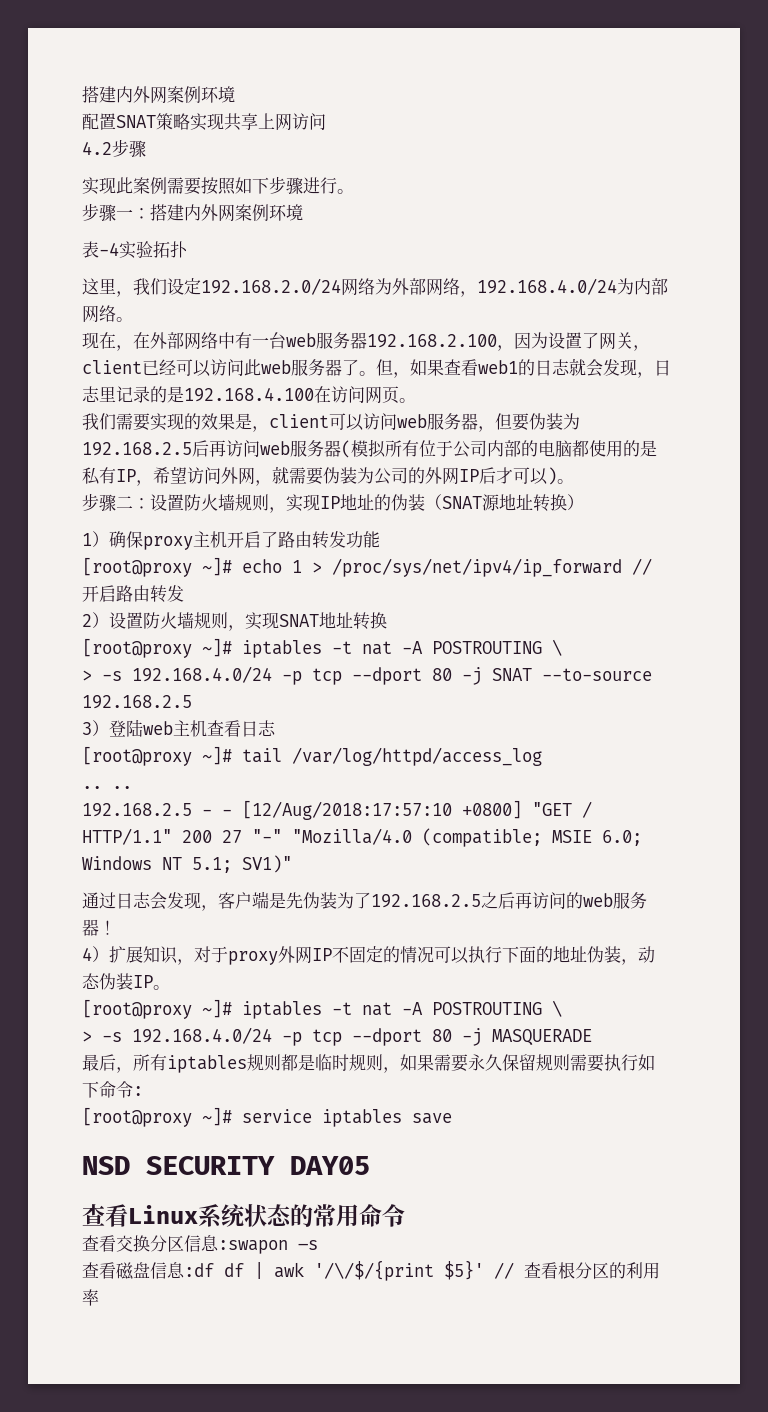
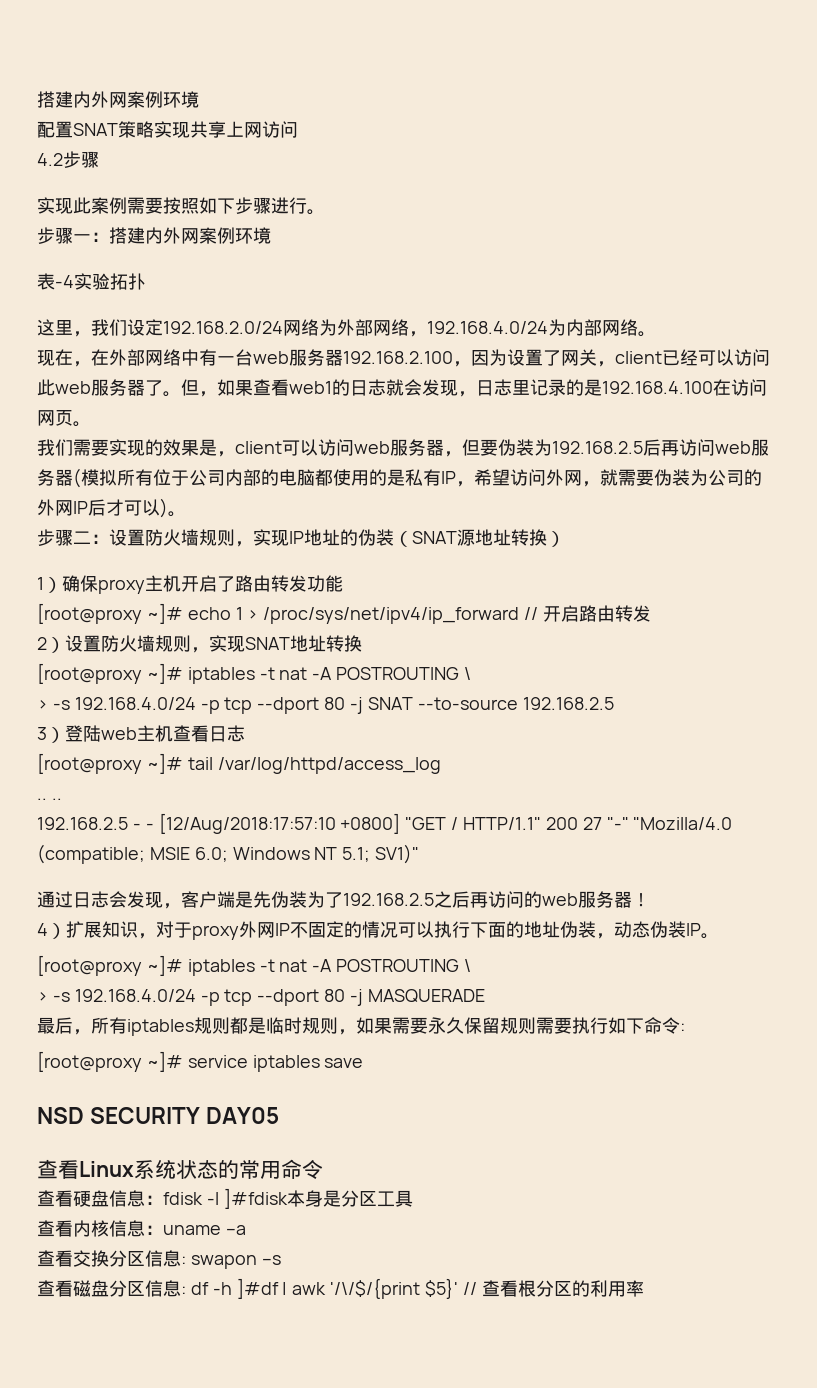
(405, 1215) none -> [37,1188,413,1209] [37,1220,246,1237] // 查看硬盘信息：fdisk -l ]#fdisk本身是分区工具 // 查看内核信息：uname –a
[218,1240,288,1254] :swapon -> [181,1255,257,1269] : swapon
[150,1262,244,1279] 信息:df df -> [109,1278,279,1299] 分区信息: df -h ]#df

